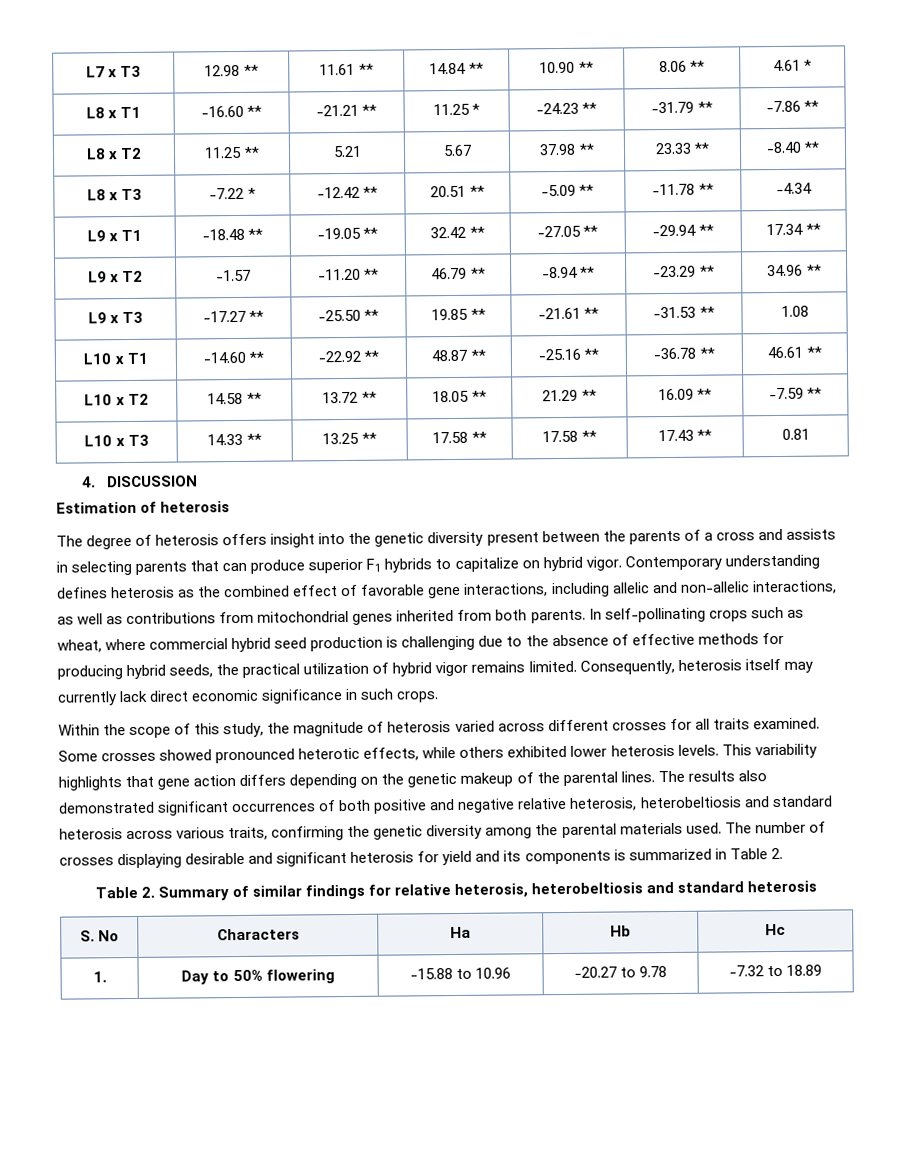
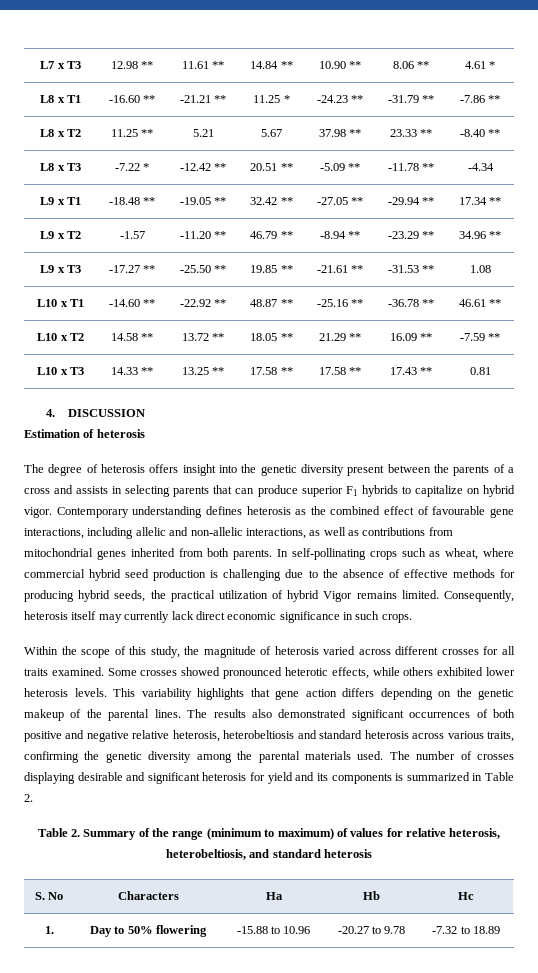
[361,584,426,596] favorable -> [432,506,486,515] favourable
[435,661,469,677] vigor -> [323,591,353,602] Vigor
[251,884,365,900] similar findings -> [152,828,384,840] the range (minimum to maximum) of values
[531,882,644,895] heterobeltiosis -> [165,849,246,860] heterobeltiosis,

